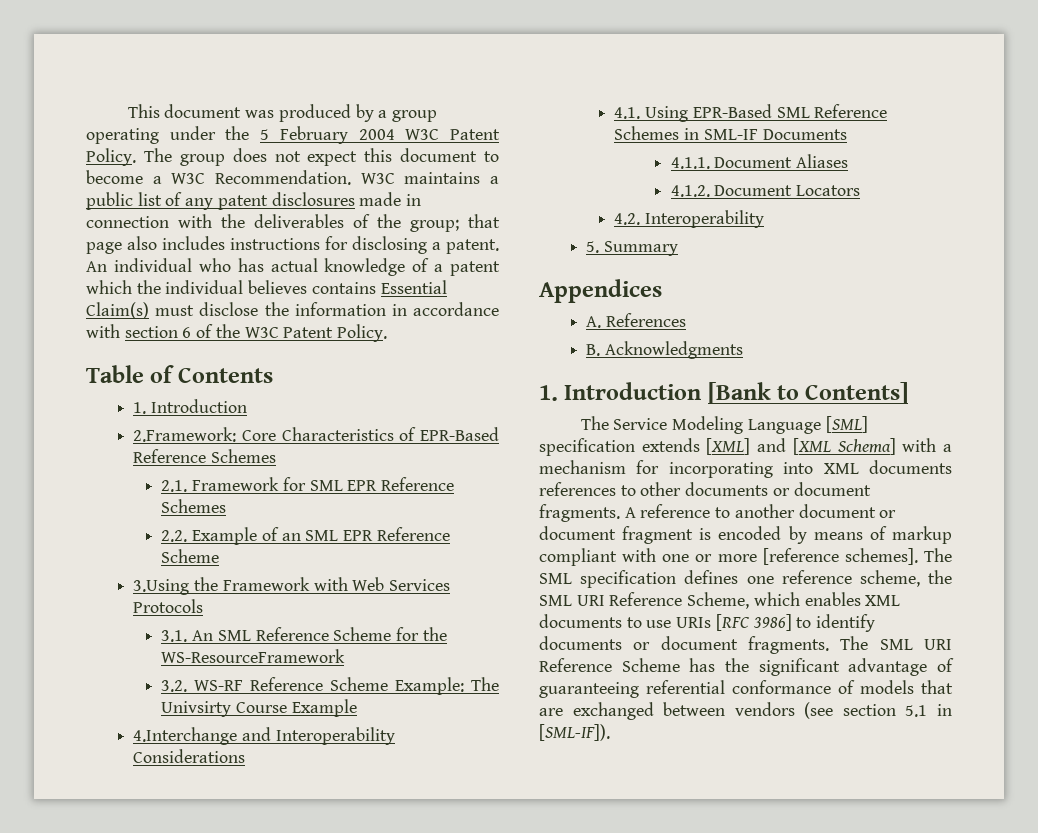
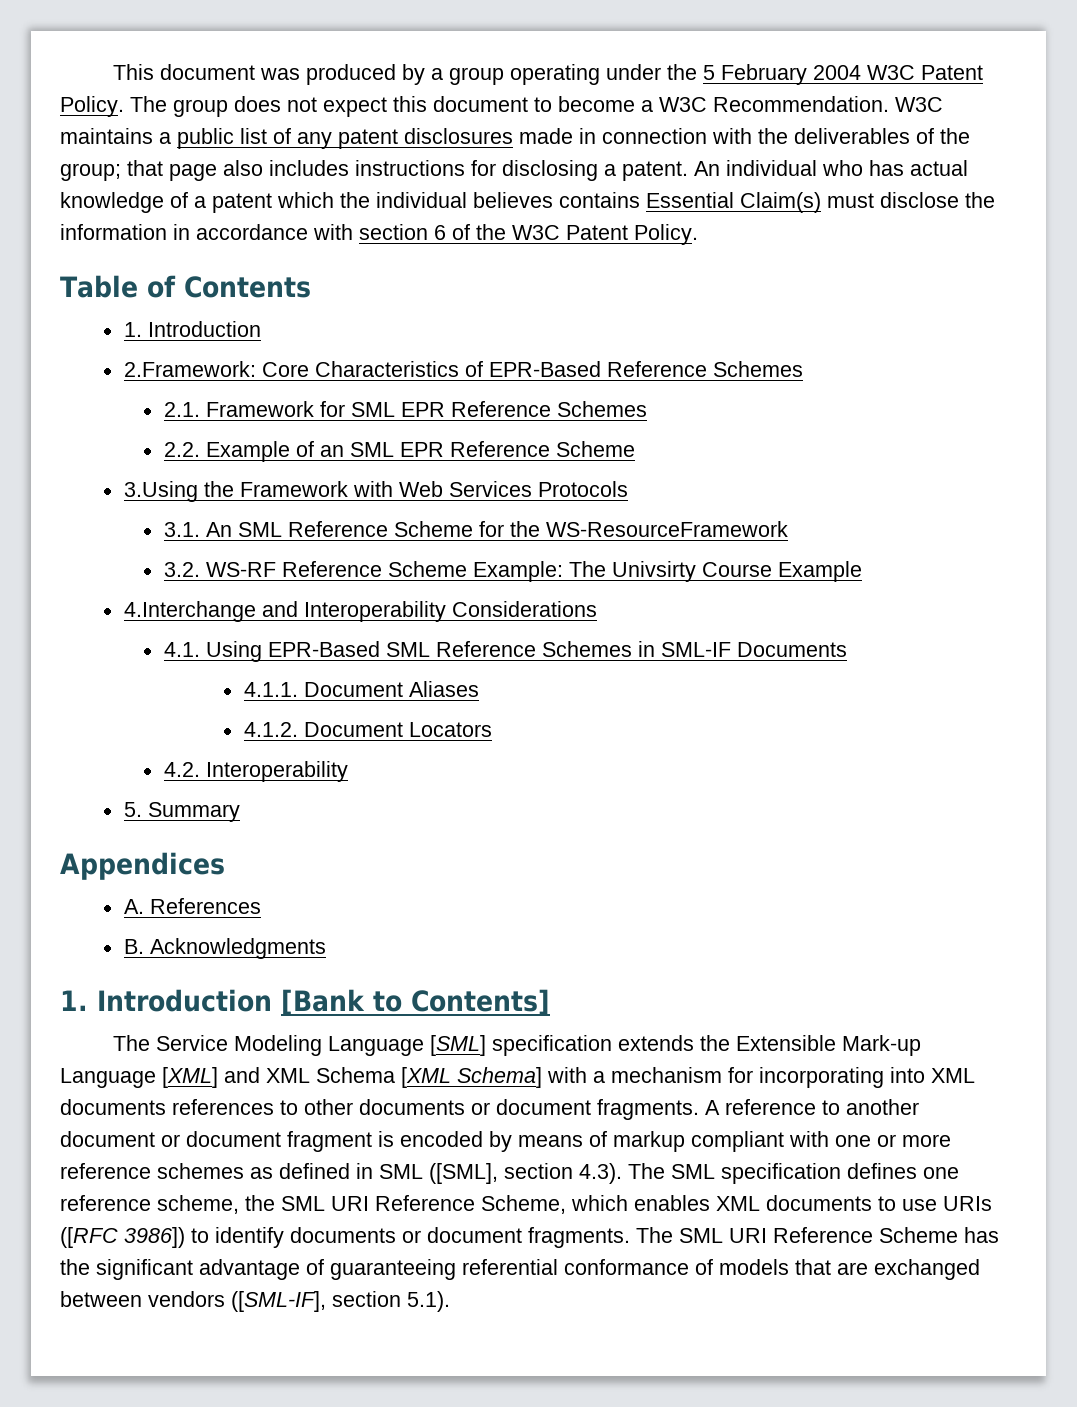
[706,438,787,455] [XML] and -> [700,1035,922,1056] [60,1067,395,1088] the Extensible Mark-up Language [XML] and XML Schema
[762,548,918,565] [reference schemes]. -> [60,1163,622,1184] reference schemes as defined in SML ([SML], section 4.3).
[715,614,792,631] [RFC 3986] -> [60,1227,185,1248] ([RFC 3986])
[804,702,952,719] [539,724,610,741] (see section 5.1 in [SML-IF]). -> [231,1291,450,1312] ([SML-IF], section 5.1).

